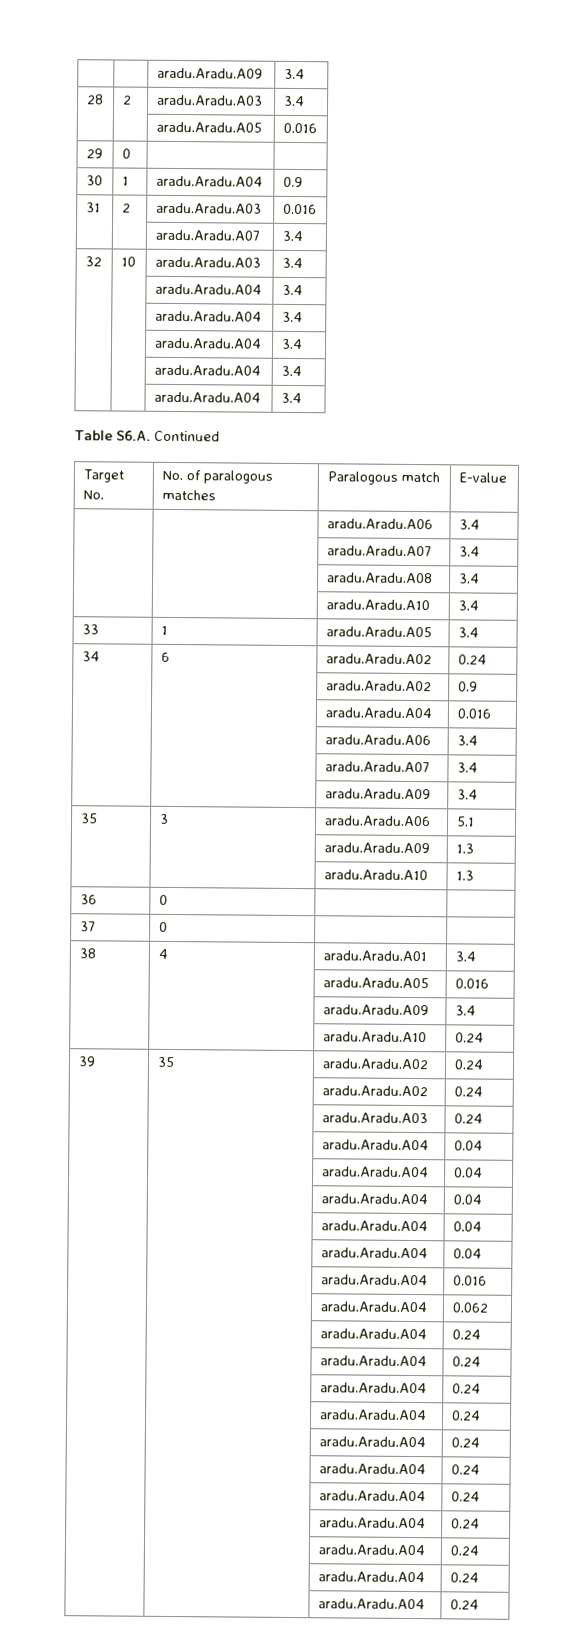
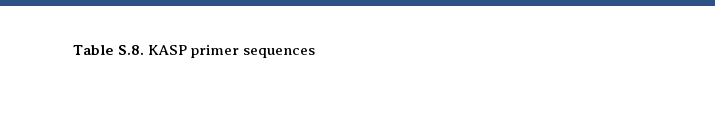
[156,67,263,79] [283,68,305,80] [86,94,104,105] [122,95,132,105] [156,94,263,106] [283,95,305,107] [155,121,262,133] [282,122,317,134] [85,148,103,159] [121,148,131,159] [85,175,103,186] [121,176,129,186] [155,175,263,187] [282,176,303,188] [85,202,101,213] [121,203,131,213] [155,202,262,214] [282,203,317,215] [154,229,260,241] [281,230,303,242] [84,256,102,267] [120,256,136,267] [154,256,261,268] [281,257,303,269] [154,283,262,295] [281,284,303,296] [154,310,262,322] [281,311,303,323] [153,337,262,349] [280,338,303,350] [153,364,261,376] [280,365,302,377] [153,391,261,403] [280,392,302,404] [74,430,220,442] [82,469,124,483] [82,490,104,500] [161,470,273,484] [161,489,216,501] [326,471,440,485] [458,472,507,483] [326,518,433,530] [458,519,480,530] [326,545,432,557] [458,546,480,557] [326,572,433,584] [458,573,480,584] [325,599,430,611] [457,600,479,611] [81,624,99,635] [160,625,168,635] [325,626,432,638] [457,627,479,638] [81,651,100,662] [160,651,170,662] [325,653,432,665] [457,654,487,665] [325,680,432,692] [457,681,478,692] [324,707,432,719] [456,708,491,719] [324,734,431,746] [456,735,478,746] [324,761,430,773] [456,762,478,773] [324,788,431,800] [456,789,478,800] [79,813,98,824] [158,813,169,824] [323,815,431,827] [455,816,475,827] [323,842,430,854] [455,843,474,854] [323,869,428,881] [455,870,474,881] [79,894,97,905] [158,894,168,905] [79,921,96,932] [158,921,168,932] [78,948,96,959] [157,948,168,959] [322,950,427,962] [454,951,476,962] [322,977,429,989] [454,978,489,989] [322,1004,429,1016] [454,1005,476,1016] [322,1031,427,1043] [454,1032,484,1043] [77,1056,96,1067] [156,1056,175,1068] [321,1058,429,1070] [453,1059,484,1070] [321,1085,428,1097] [453,1086,483,1097] [321,1112,428,1124] [453,1113,483,1124] [321,1139,429,1151] [453,1140,483,1151] [321,1166,429,1178] [453,1167,483,1178] [320,1193,428,1205] [452,1194,482,1205] [320,1220,428,1232] [452,1221,482,1232] [320,1247,428,1259] [452,1248,482,1259] [320,1274,428,1286] [452,1275,487,1286] [319,1301,427,1313] [451,1302,488,1313] [319,1328,427,1340] [451,1329,481,1340] [319,1355,427,1367] [451,1356,481,1367] [319,1382,427,1394] [451,1383,481,1394] [319,1409,427,1421] [451,1410,481,1421] [318,1436,426,1448] [450,1437,480,1448] [318,1463,426,1475] [450,1464,480,1475] [318,1490,426,1502] [450,1491,480,1502] [318,1517,426,1529] [450,1518,480,1529] [317,1544,425,1556] [449,1545,479,1556] [317,1571,425,1583] [449,1572,479,1583] [317,1598,425,1610] [449,1599,479,1610] | | aradu.Aradu.A09 | 3.4 // 28 | 2 | aradu.Aradu.A03 | 3.4 // | | aradu.Aradu.A05 | 0.016 // 29 | 0 | | // 30 | 1 | aradu.Aradu.A04 | 0.9 // 31 | 2 | aradu.Aradu.A03 | 0.016 // | | aradu.Aradu.A07 | 3.4 // 32 | 10 | aradu.Aradu.A03 | 3.4 // | | aradu.Aradu.A04 | 3.4 // | | aradu.Aradu.A04 | 3.4 // | | aradu.Aradu.A04 | 3.4 // | | aradu.Aradu.A04 | 3.4 // | | aradu.Aradu.A04 | 3.4 // Table S6.A. Continued // Target No. | No. of paralogous matches | Paralogous match | E-value // | | aradu.Aradu.A06 | 3.4 // | | aradu.Aradu.A07 | 3.4 // | | aradu.Aradu.A08 | 3.4 // | | aradu.Aradu.A10 | 3.4 // 33 | 1 | aradu.Aradu.A05 | 3.4 // 34 | 6 | aradu.Aradu.A02 | 0.24 // | | aradu.Aradu.A02 | 0.9 // | | aradu.Aradu.A04 | 0.016 // | | aradu.Aradu.A06 | 3.4 // | | aradu.Aradu.A07 | 3.4 // | | aradu.Aradu.A09 | 3.4 // 35 | 3 | aradu.Aradu.A06 | 5.1 // | | aradu.Aradu.A09 | 1.3 // | | aradu.Aradu.A10 | 1.3 // 36 | 0 | | // 37 | 0 | | // 38 | 4 | aradu.Aradu.A01 | 3.4 // | | aradu.Aradu.A05 | 0.016 // | | aradu.Aradu.A09 | 3.4 // | | aradu.Aradu.A10 | 0.24 // 39 | 35 | aradu.Aradu.A02 | 0.24 // | | aradu.Aradu.A02 | 0.24 // | | aradu.Aradu.A03 | 0.24 // | | aradu.Aradu.A04 | 0.04 // | | aradu.Aradu.A04 | 0.04 // | | aradu.Aradu.A04 | 0.04 // | | aradu.Aradu.A04 | 0.04 // | | aradu.Aradu.A04 | 0.04 // | | aradu.Aradu.A04 | 0.016 // | | aradu.Aradu.A04 | 0.062 // | | aradu.Aradu.A04 | 0.24 // | | aradu.Aradu.A04 | 0.24 // | | aradu.Aradu.A04 | 0.24 // | | aradu.Aradu.A04 | 0.24 // | | aradu.Aradu.A04 | 0.24 // | | aradu.Aradu.A04 | 0.24 // | | aradu.Aradu.A04 | 0.24 // | | aradu.Aradu.A04 | 0.24 // | | aradu.Aradu.A04 | 0.24 // | | aradu.Aradu.A04 | 0.24 // | | aradu.Aradu.A04 | 0.24 -> [73,45,316,58] Table S.8. KASP primer sequences

